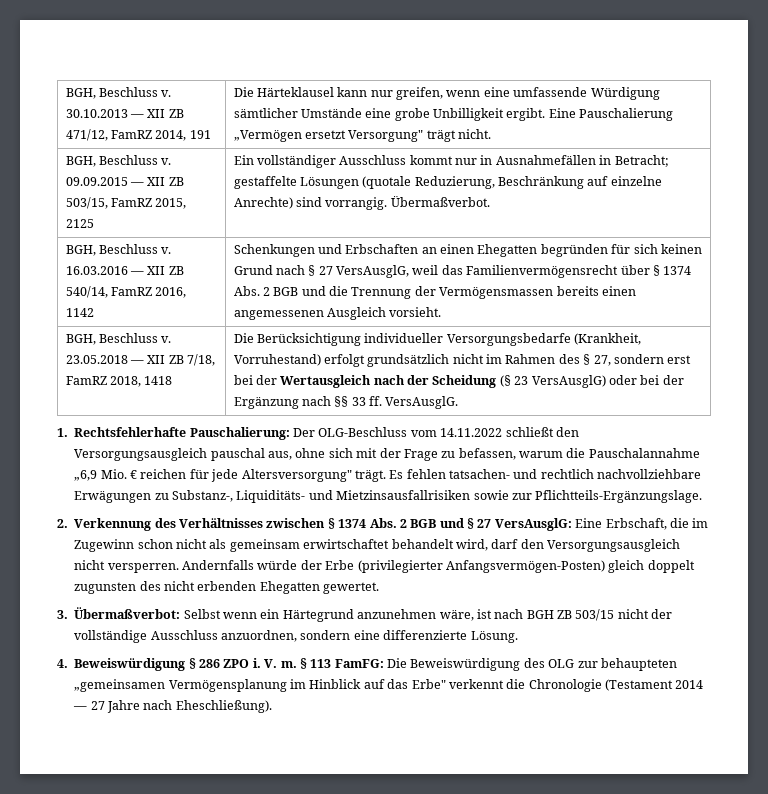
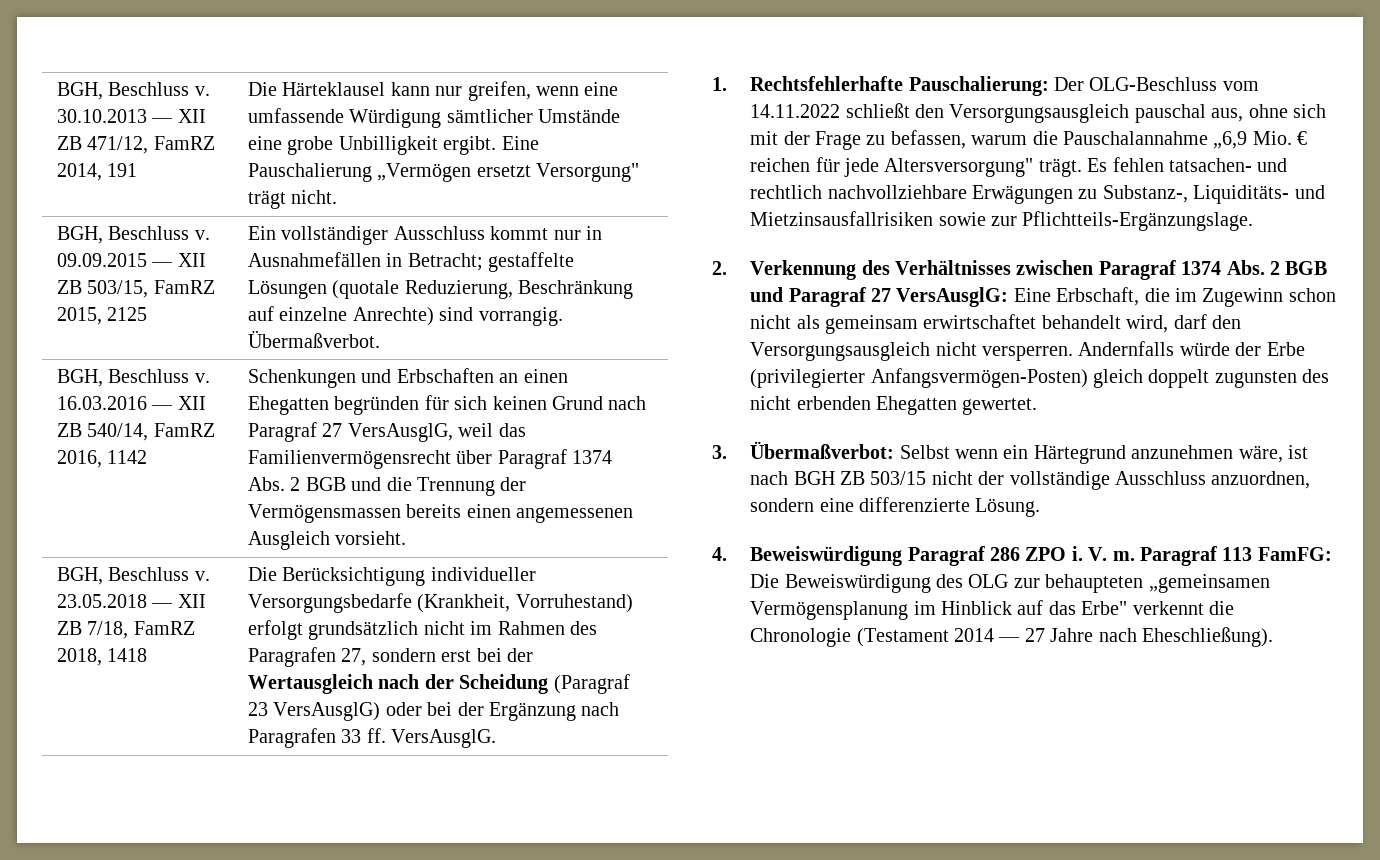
[308,265,316,276] § -> [247,422,317,442] Paragraf
[652,265,660,276] § -> [497,449,567,469] Paragraf
[583,354,591,365] § -> [247,647,336,667] Paragrafen
[499,375,511,387] (§ -> [553,674,630,694] (Paragraf
[334,396,349,407] §§ -> [247,728,336,748] Paragrafen
[327,518,474,529] § 1374 Abs. 2 BGB und § -> [1098,260,1328,280] [750,287,866,307] Paragraf 1374 Abs. 2 BGB und Paragraf
[188,658,196,669] § -> [907,546,985,566] Paragraf
[299,658,307,669] § -> [1140,546,1218,566] Paragraf

